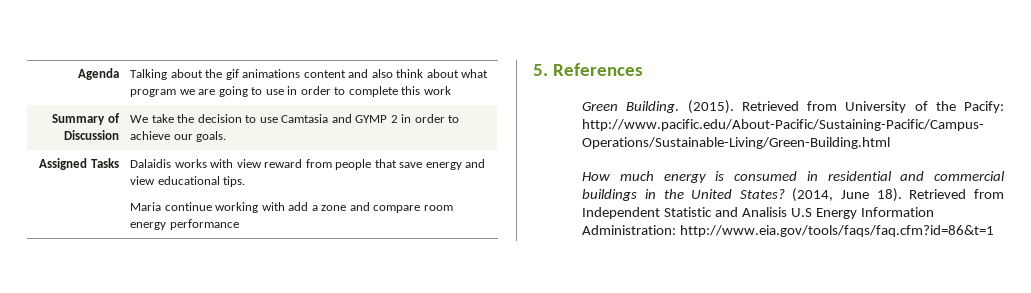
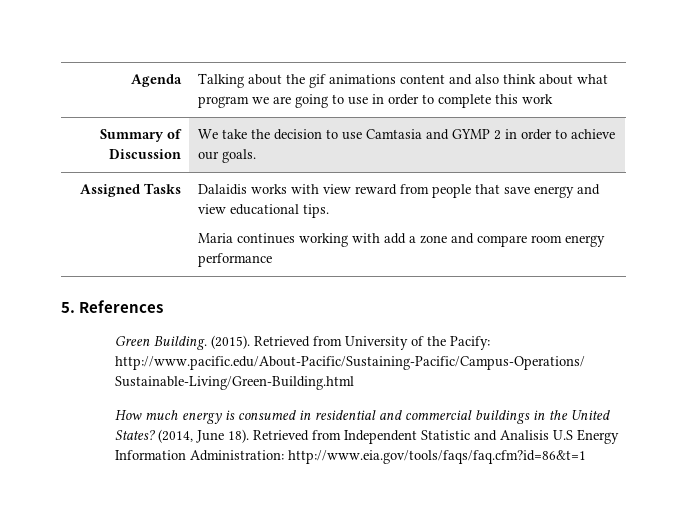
[164,202,212,211] continue -> [237,233,296,244] continues

